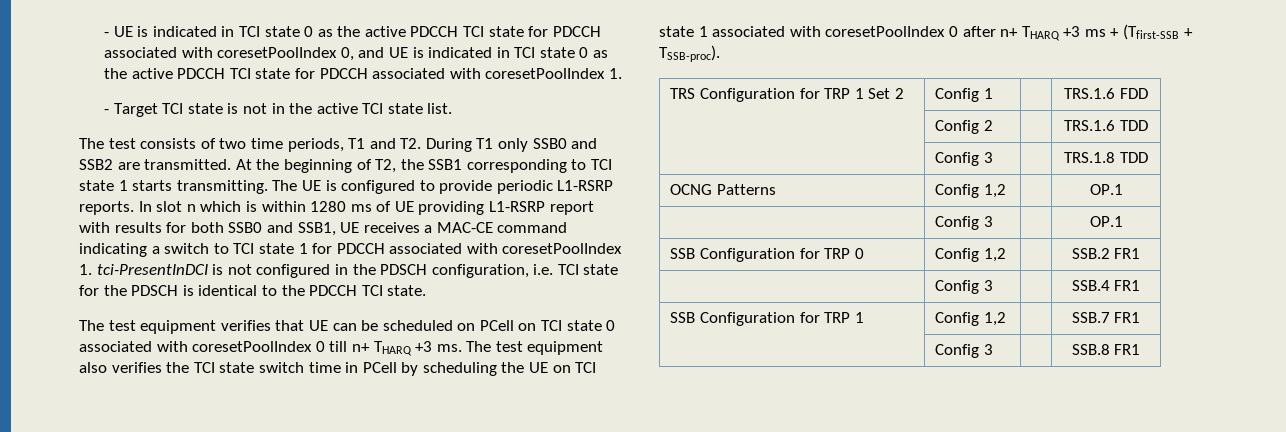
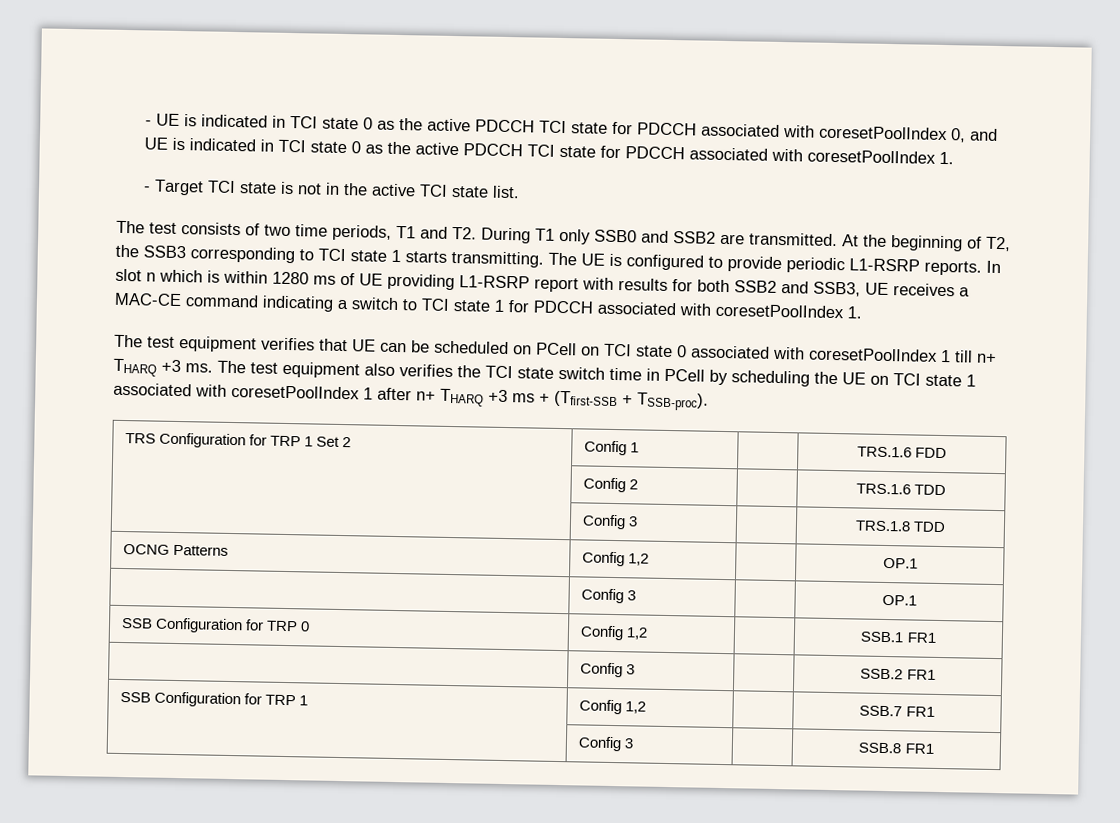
[428,159,463,170] SSB1 -> [143,245,186,259] SSB3
[228,222,336,236] SSB0 and SSB1, -> [734,280,861,297] SSB2 and SSB3,
[96,264,619,278] [79,285,427,296] tci-PresentInDCI is not configured in the PDSCH configuration, i.e. TCI state for the PDSCH is identical to the PDCCH TCI state. -> (862, 312) none
[315,341,325,352] 0 -> [940,349,951,363] 1
[948,26,958,37] 0 -> [363,387,373,400] 1
[1071,248,1141,259] [935,280,994,294] [1071,280,1110,291] SSB.2 FR1 // | Config 3 | | SSB.4 -> [860,631,937,643] [579,662,635,678] [860,668,904,680] SSB.1 FR1 // | Config 3 | | SSB.2

